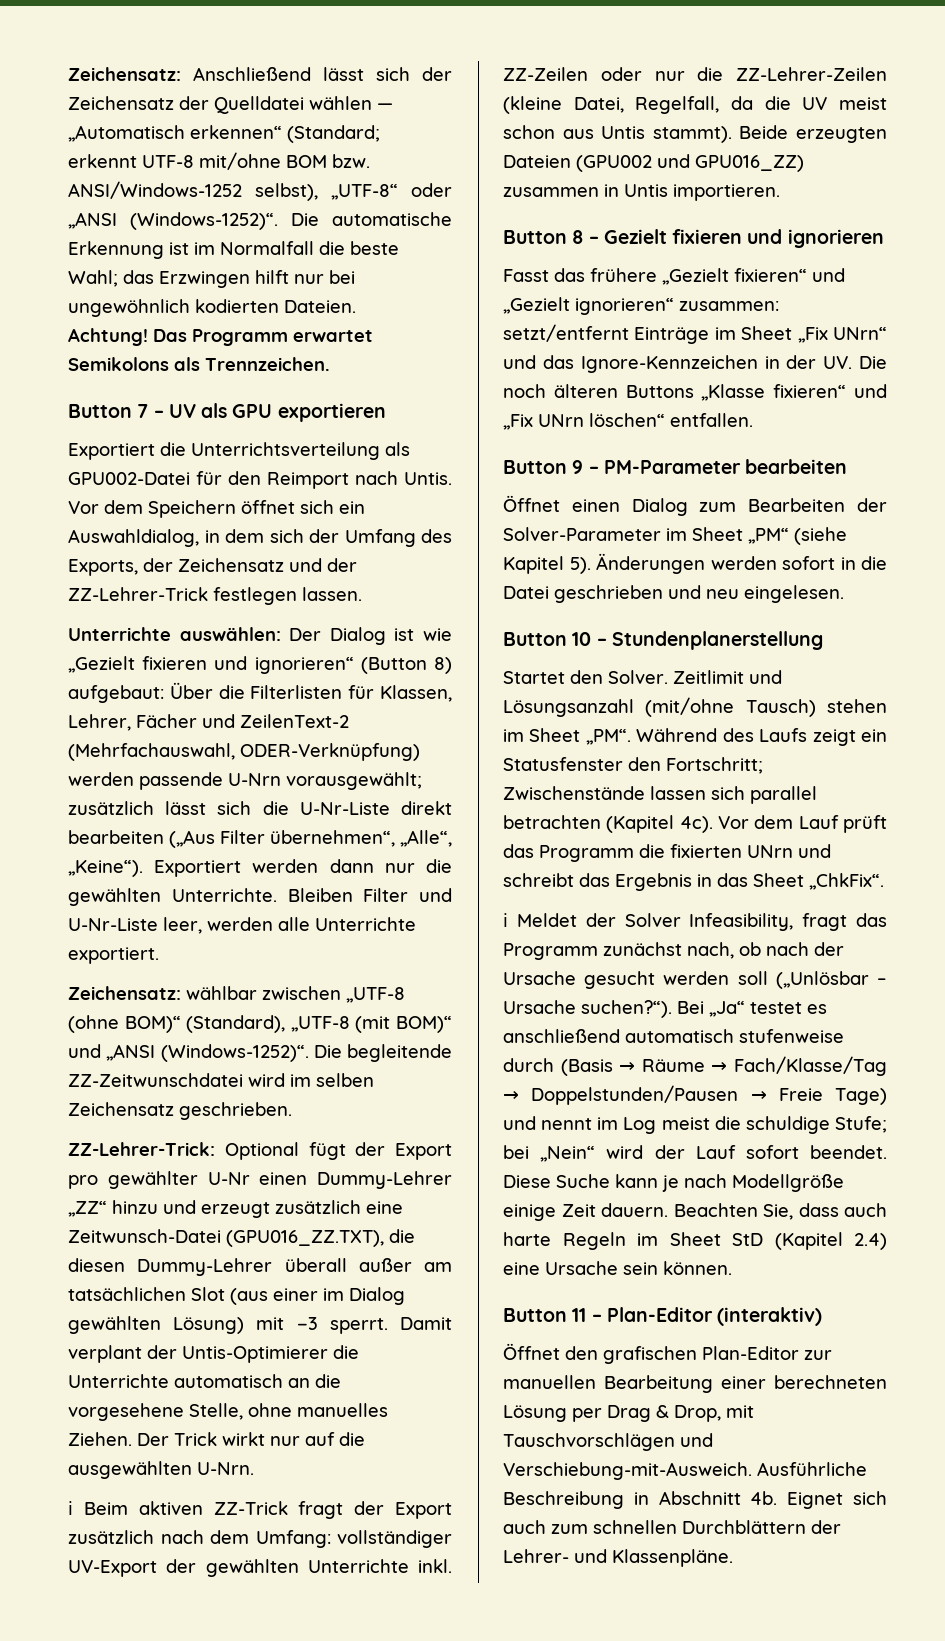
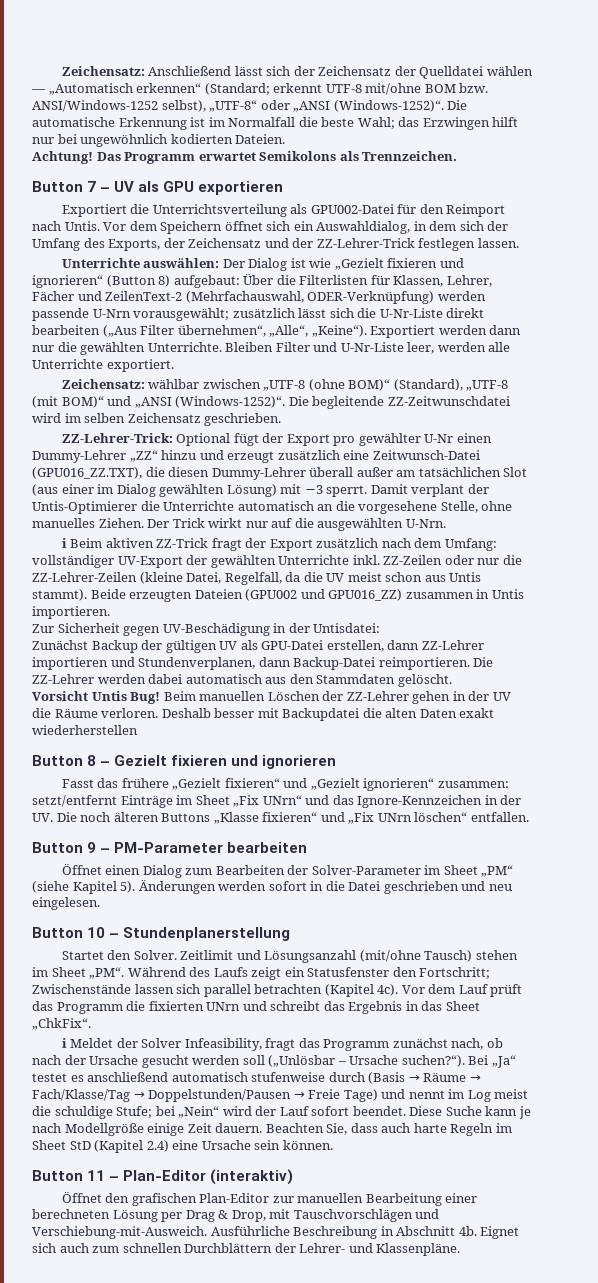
(780, 192) none -> [32,623,381,636] [32,640,484,653] [32,657,494,670] [32,674,452,687] [32,691,511,704] [32,708,495,721] [32,725,138,735] // Zur Sicherheit gegen UV-Beschädigung in der Untisdatei: // Zunächst Backup der gültigen UV als GPU-Datei erstellen, dann ZZ-Lehrer importieren und Stundenverplanen, dann Backup-Datei reimportieren. Die ZZ-Lehrer werden dabei automatisch aus den Stammdaten gelöscht. // Vorsicht Untis Bug! Beim manuellen Löschen der ZZ-Lehrer gehen in der UV die Räume verloren. Deshalb besser mit Backupdatei die alten Daten exakt wiederherstellen

